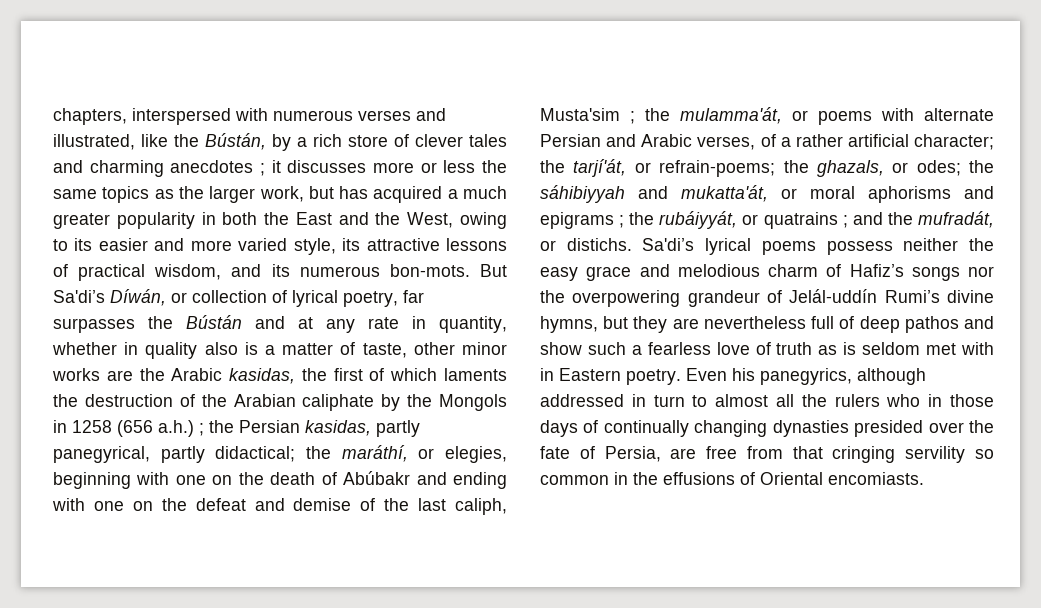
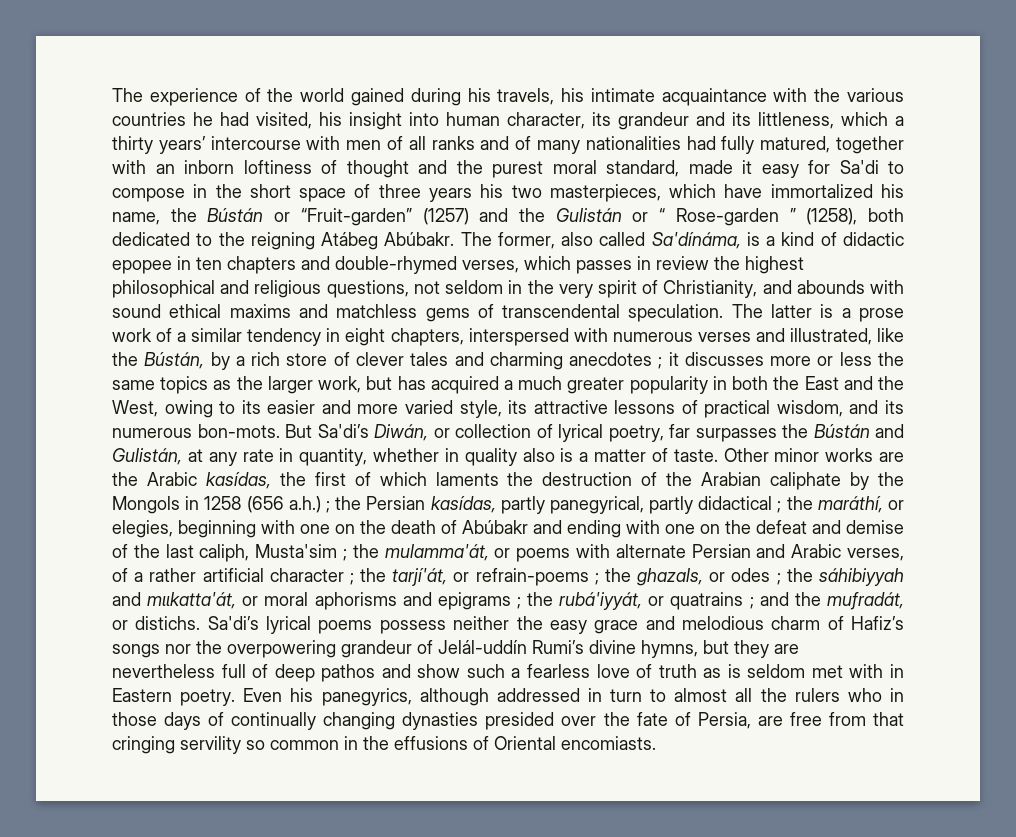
(53, 116) none -> [112,88,905,106] [112,112,904,130] [112,136,904,154] [112,160,904,178] [112,184,905,202] [112,207,904,226] [112,231,904,250] [112,256,804,274] [112,280,904,298] [112,304,904,322] [112,328,386,346] The experience of the world gained during his travels, his intimate acquaintance with the various countries he had visited, his insight into human character, its grandeur and its littleness, which a thirty years’ intercourse with men of all ranks and of many nationalities had fully matured, together with an inborn loftiness of thought and the purest moral standard, made it easy for Sa'di to compose in the short space of three years his two masterpieces, which have immortalized his name, the Bústán or “Fruit-garden” (1257) and the Gulistán or “ Rose-garden ” (1258), both dedicated to the reigning Atábeg Abúbakr. The former, also called Sa'dínáma, is a kind of didactic epopee in ten chapters and double-rhymed verses, which passes in review the highest philosophical and religious questions, not seldom in the very spirit of Christianity, and abounds with sound ethical maxims and matchless gems of transcendental speculation. The latter is a prose work of a similar tendency in eight
[110,289,166,306] Díwán, -> [374,424,428,441] Diwán,
(285, 322) none -> [112,448,182,465] Gulistán,
[362,342,455,358] taste, other -> [673,448,769,462] taste. Other
[229,368,296,384] kasidas, -> [205,471,271,489] kasídas,
[305,420,371,436] kasidas, -> [430,495,496,513] kasídas,
[215,446,296,462] didactical; -> [698,496,782,513] didactical ;
[914,134,994,150] character; -> [269,568,354,585] character ;
[659,160,776,177] refrain-poems; -> [475,568,599,586] refrain-poems ;
[916,160,961,176] odes; -> [731,568,781,585] odes ;
[681,185,768,202] mukatta'át, -> [147,592,237,609] mιιkatta'át,
[659,211,738,229] rubáiyyát, -> [559,592,643,610] rubá'iyyát,

